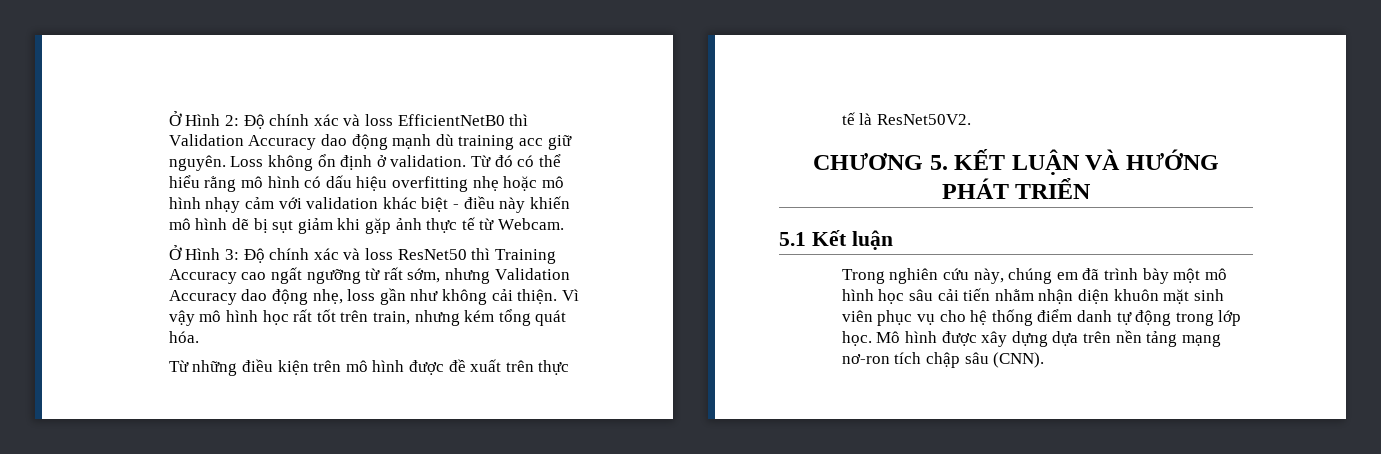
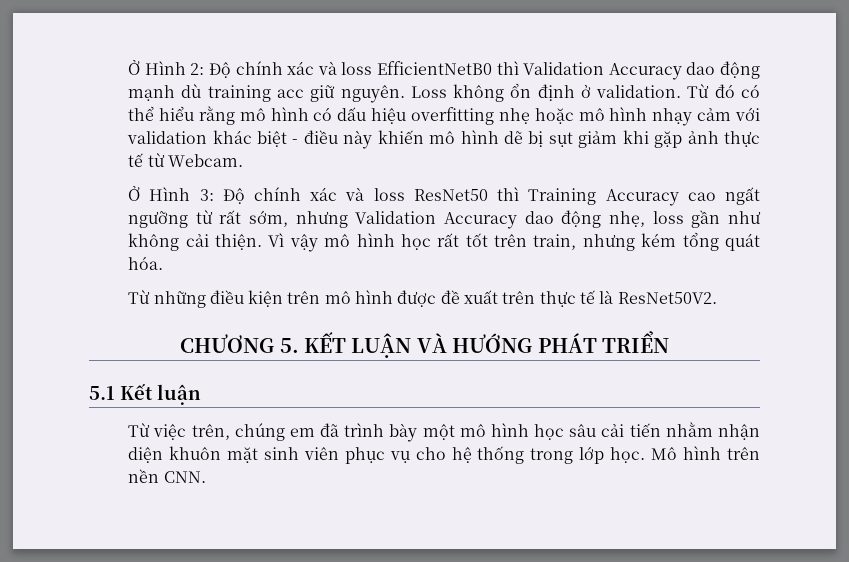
[841,268,1004,284] Trong nghiên cứu này, -> [128,423,230,440] Từ việc trên,
[1037,309,1172,326] điểm danh tự động -> (525, 455) none
[941,330,1221,347] [841,352,1045,368] được xây dựng dựa trên nền tảng mạng nơ-ron tích chập sâu (CNN). -> [726,447,760,460] [128,469,206,483] trên nền CNN.

